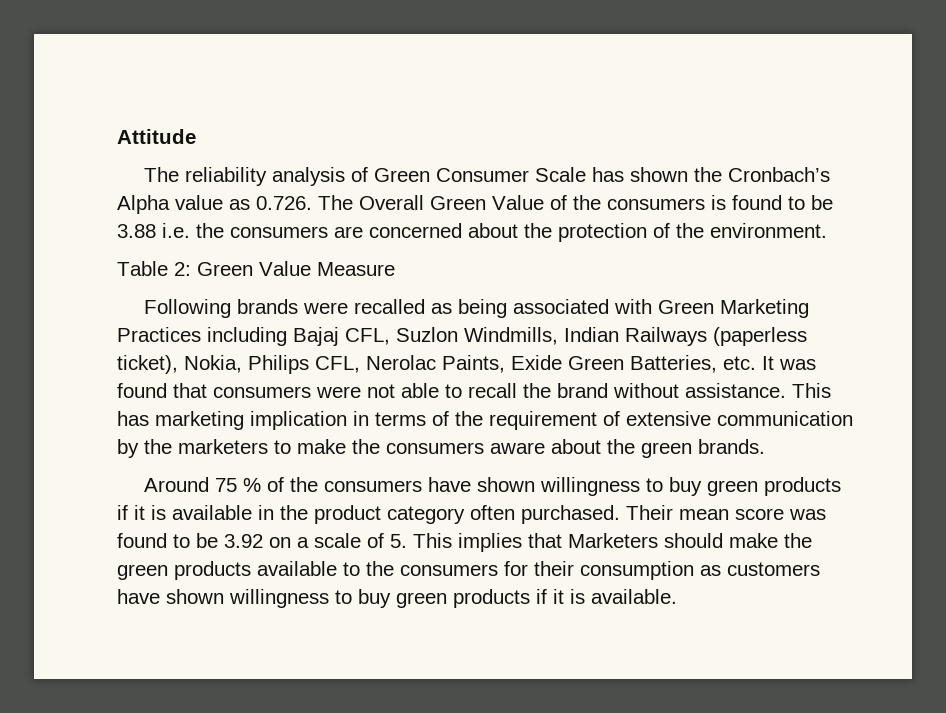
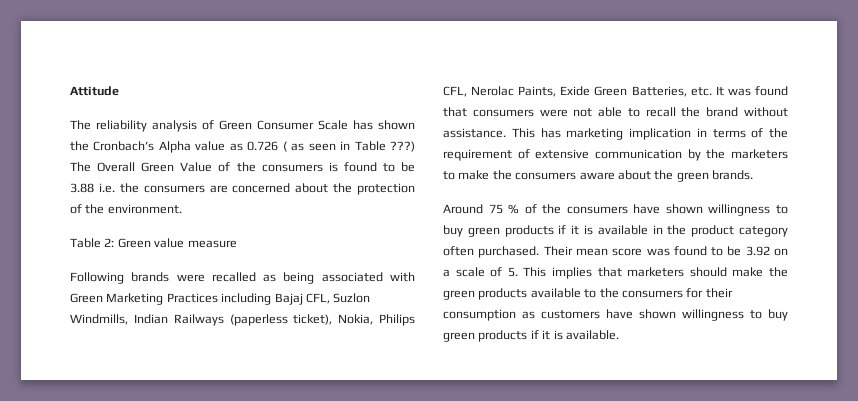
[256,196,312,210] 0.726. -> [247,141,416,152] 0.726 ( as seen in Table ???)
[259,261,395,276] Value Measure -> [154,238,237,248] value measure
[568,533,658,548] Marketers -> [627,267,685,277] marketers

